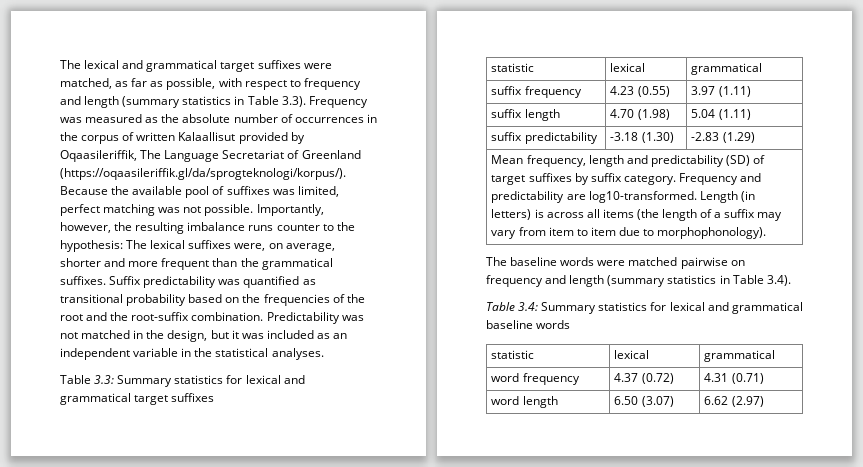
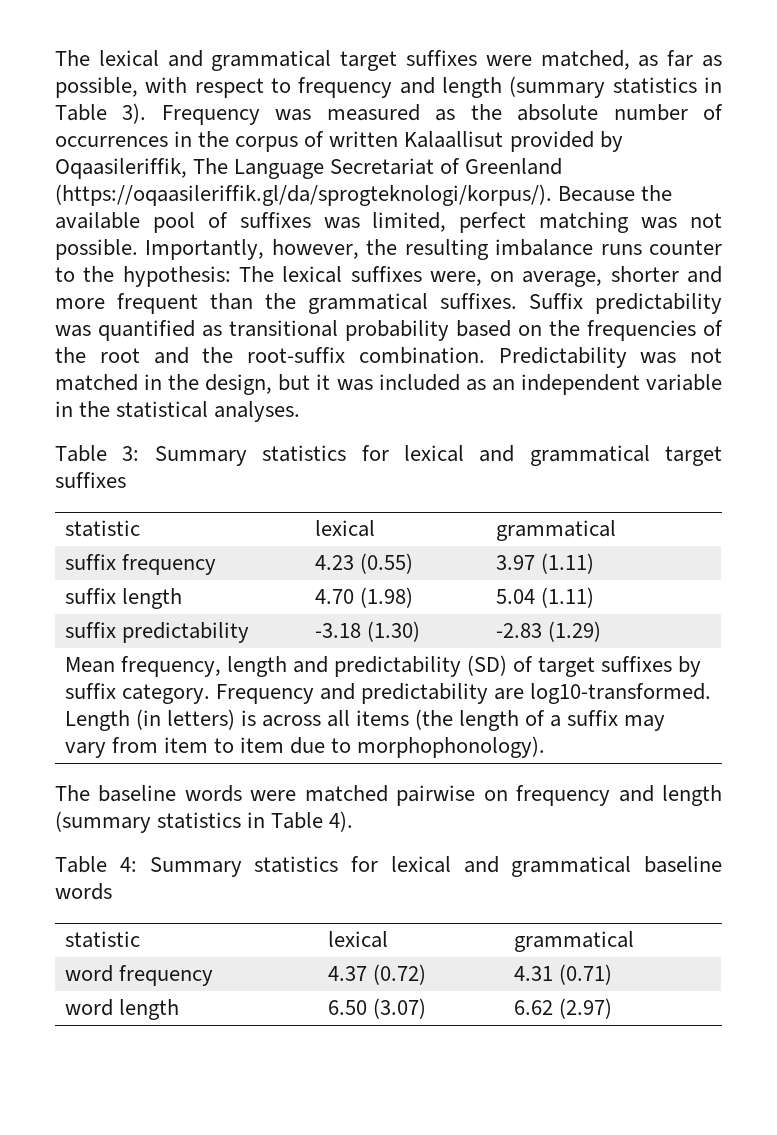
[281,96,306,107] 3.3). -> [122,103,147,124] 3).
[94,375,115,384] 3.3: -> [122,446,140,461] 3:
[766,275,791,286] [486,302,539,311] 3.4). // Table 3.4: -> [329,811,354,832] [55,856,137,873] 4). // Table 4:

